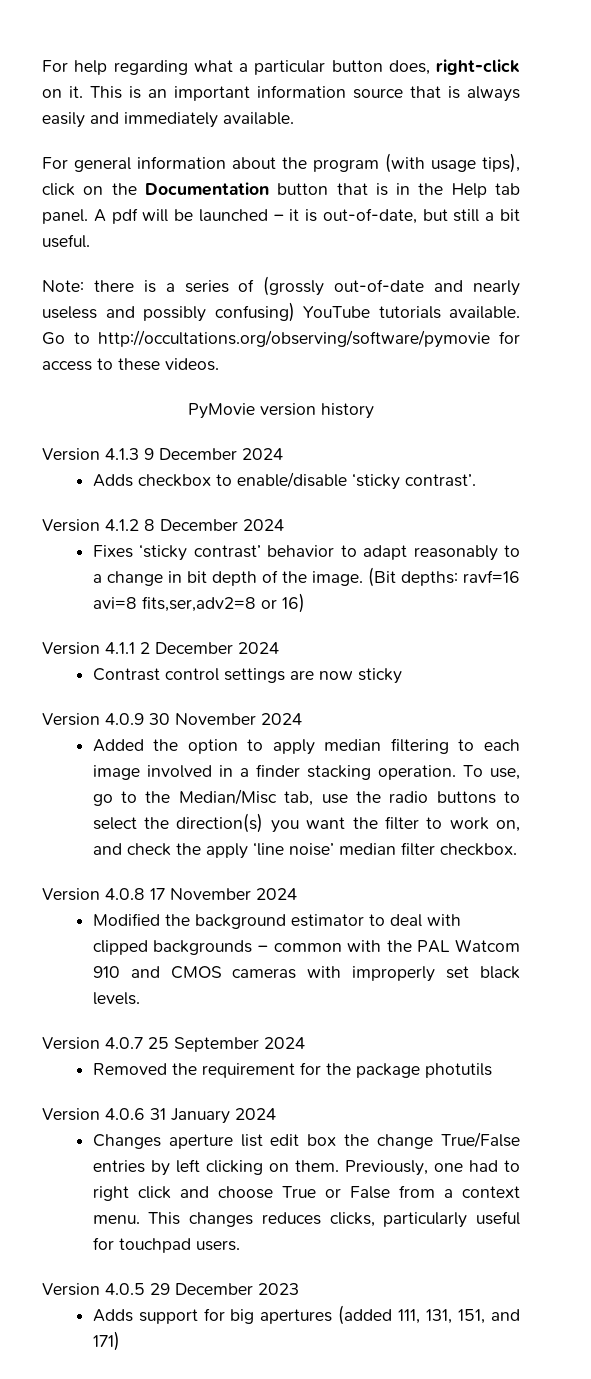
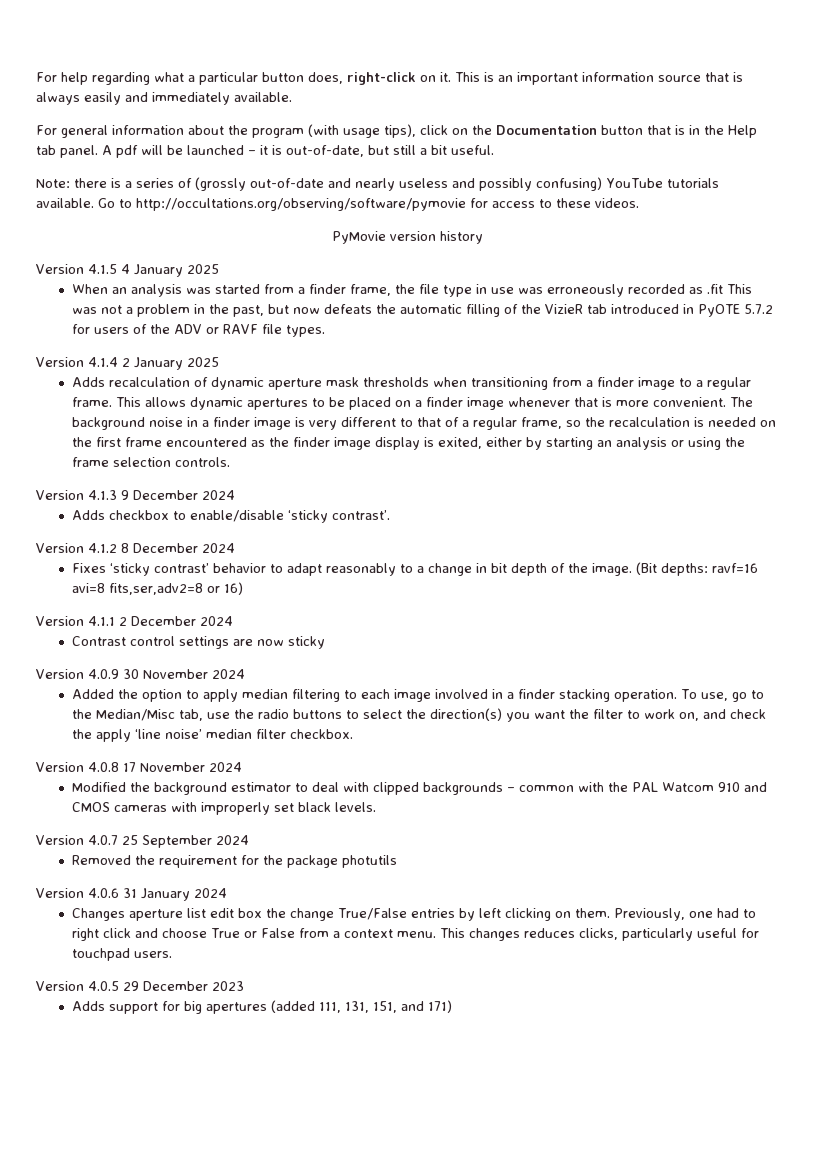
(374, 411) none -> [36,264,219,277] [72,284,753,297] [72,304,774,317] [72,324,326,337] [36,357,219,370] [72,377,752,390] [72,397,754,410] [72,417,777,430] [72,437,746,450] [72,457,231,467] // Version 4.1.5 4 January 2025 // When an analysis was started from a finder frame, the file type in use was erroneously recorded as .fit This was not a problem in the past, but now defeats the automatic filling of the VizieR tab introduced in PyOTE 5.7.2 for users of the ADV or RAVF file types. // Version 4.1.4 2 January 2025 // Adds recalculation of dynamic aperture mask thresholds when transitioning from a finder image to a regular frame. This allows dynamic apertures to be placed on a finder image whenever that is more convenient. The background noise in a finder image is very different to that of a regular frame, so the recalculation is needed on the first frame encountered as the finder image display is exited, either by starting an analysis or using the frame selection controls.

